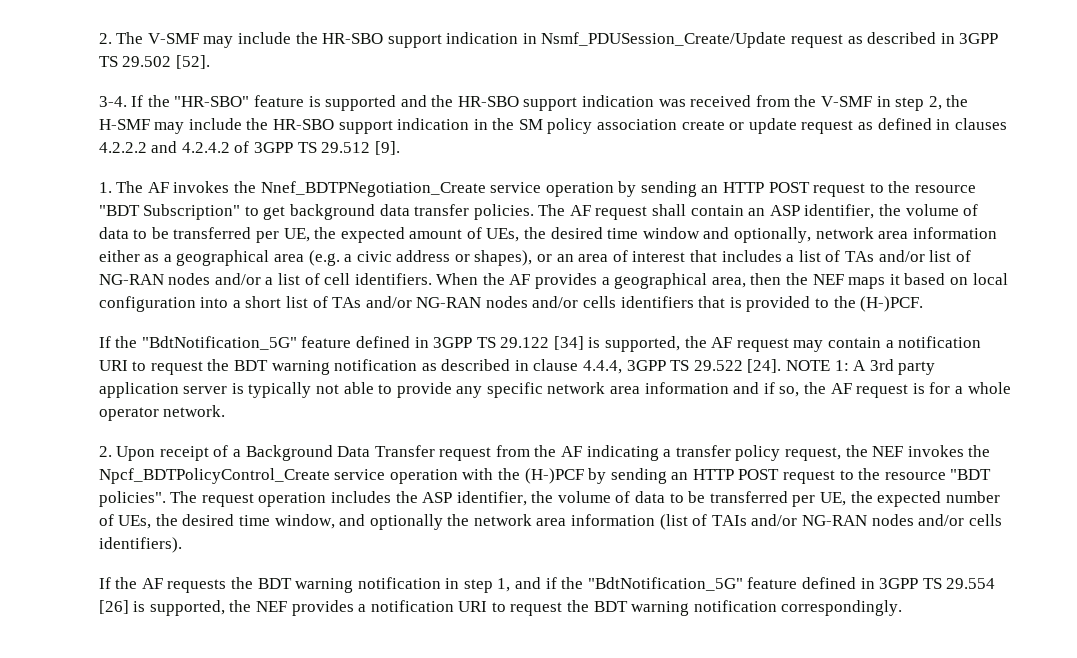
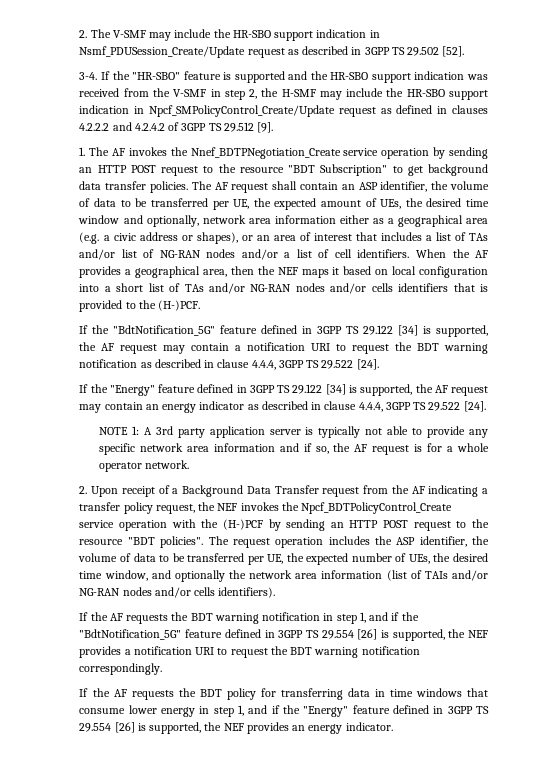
[492,118,797,134] the SM policy association create or update -> [149,105,336,117] Npcf_SMPolicyControl_Create/Update
(782, 366) none -> [79,384,488,396] [79,401,486,413] // If the "Energy" feature defined in 3GPP TS 29.122 [34] is supported, the AF request may contain an energy indicator as described in clause 4.4.4, 3GPP TS 29.522 [24]. //
(903, 608) none -> [79,688,488,700] [79,705,489,717] [79,722,393,734] // If the AF requests the BDT policy for transferring data in time windows that consume lower energy in step 1, and if the "Energy" feature defined in 3GPP TS 29.554 [26] is supported, the NEF provides an energy indicator.

